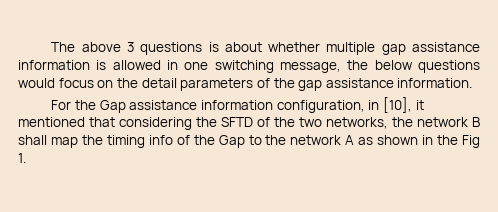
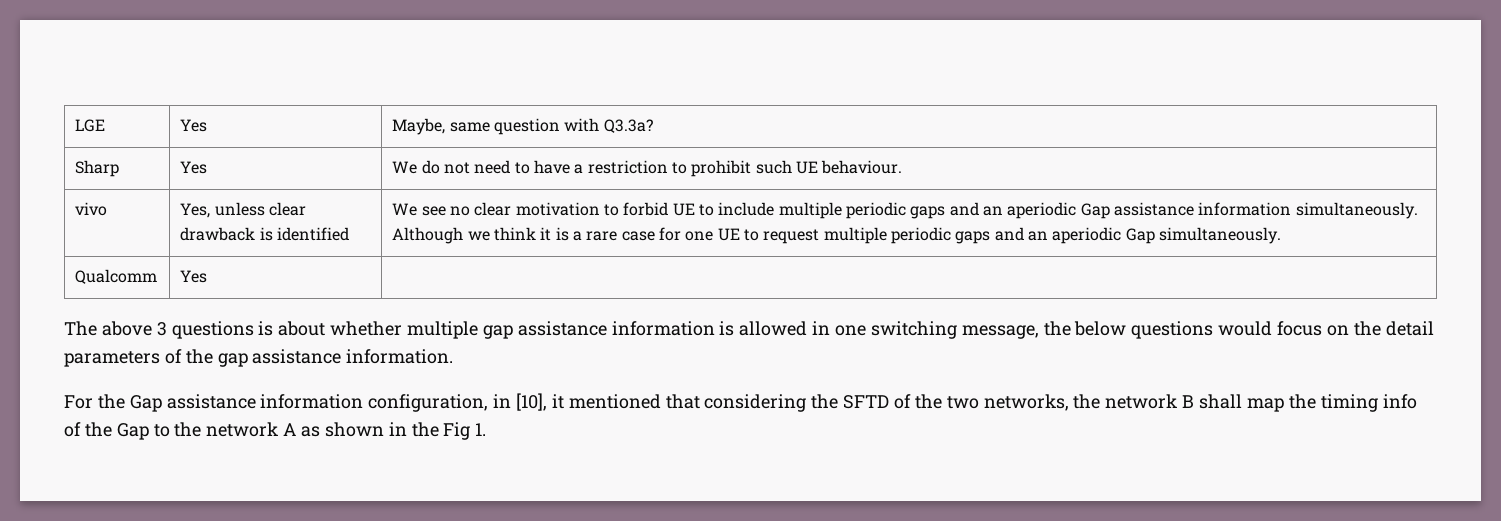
(51, 47) none -> [75,119,106,132] [180,119,208,132] [392,118,653,135] [75,160,120,177] [180,161,208,174] [392,160,903,177] [75,202,108,216] [180,202,307,218] [180,227,350,241] [392,202,1418,219] [392,227,1281,244] [75,269,158,284] [180,270,208,283] LGE | Yes | Maybe, same question with Q3.3a? // Sharp | Yes | We do not need to have a restriction to prohibit such UE behaviour. // vivo | Yes, unless clear drawback is identified | We see no clear motivation to forbid UE to include multiple periodic gaps and an aperiodic Gap assistance information simultaneously. Although we think it is a rare case for one UE to request multiple periodic gaps and an aperiodic Gap simultaneously. // Qualcomm | Yes | //

